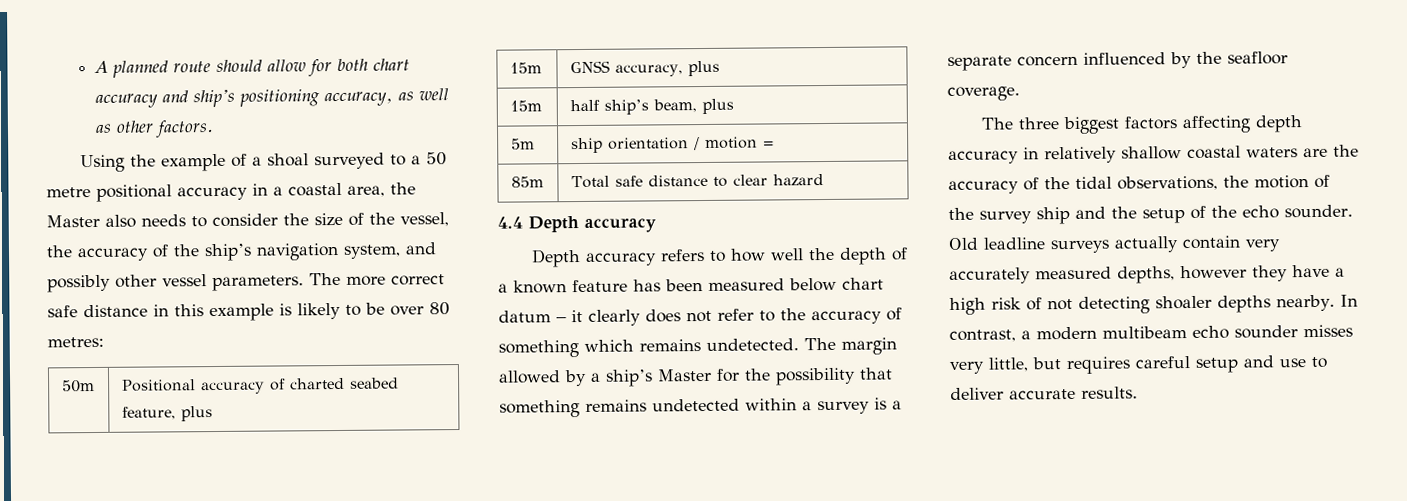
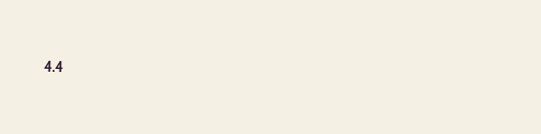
[93,58,410,78] [94,88,449,108] [94,120,214,138] [79,152,447,173] [46,182,416,202] [46,212,449,228] [46,242,437,262] [47,272,445,293] [47,302,450,322] [47,336,104,348] [61,380,95,393] [121,377,399,395] [121,406,213,422] [509,62,542,74] [569,60,720,77] [509,100,542,112] [569,98,734,115] [510,138,535,150] [570,136,774,154] [510,176,544,188] [570,174,824,189] [497,216,656,233] [530,247,908,268] [498,277,884,294] [498,307,902,326] [498,337,897,358] [498,367,893,387] [499,397,902,418] [947,51,1288,71] [947,86,1020,101] [980,115,1303,135] [948,144,1359,164] [948,174,1330,194] [948,204,1353,225] [948,235,1281,254] [949,264,1345,284] [949,294,1358,315] [949,324,1353,342] [949,355,1327,375] [950,386,1138,400] A planned route should allow for both chart accuracy and ship’s positioning accuracy, as well as other factors. // Using the example of a shoal surveyed to a 50 metre positional accuracy in a coastal area, the Master also needs to consider the size of the vessel, the accuracy of the ship’s navigation system, and possibly other vessel parameters. The more correct safe distance in this example is likely to be over 80 metres: // 50m | Positional accuracy of charted seabed feature, plus // 15m | GNSS accuracy, plus // 15m | half ship’s beam, plus // 5m | ship orientation / motion = // 85m | Total safe distance to clear hazard // 4.4 Depth accuracy // Depth accuracy refers to how well the depth of a known feature has been measured below chart datum – it clearly does not refer to the accuracy of something which remains undetected. The margin allowed by a ship’s Master for the possibility that something remains undetected within a survey is a separate concern influenced by the seafloor coverage. // The three biggest factors affecting depth accuracy in relatively shallow coastal waters are the accuracy of the tidal observations, the motion of the survey ship and the setup of the echo sounder. Old leadline surveys actually contain very accurately measured depths, however they have a high risk of not detecting shoaler depths nearby. In contrast, a modern multibeam echo sounder misses very little, but requires careful setup and use to deliver accurate results. -> [43,60,64,73] 4.4

